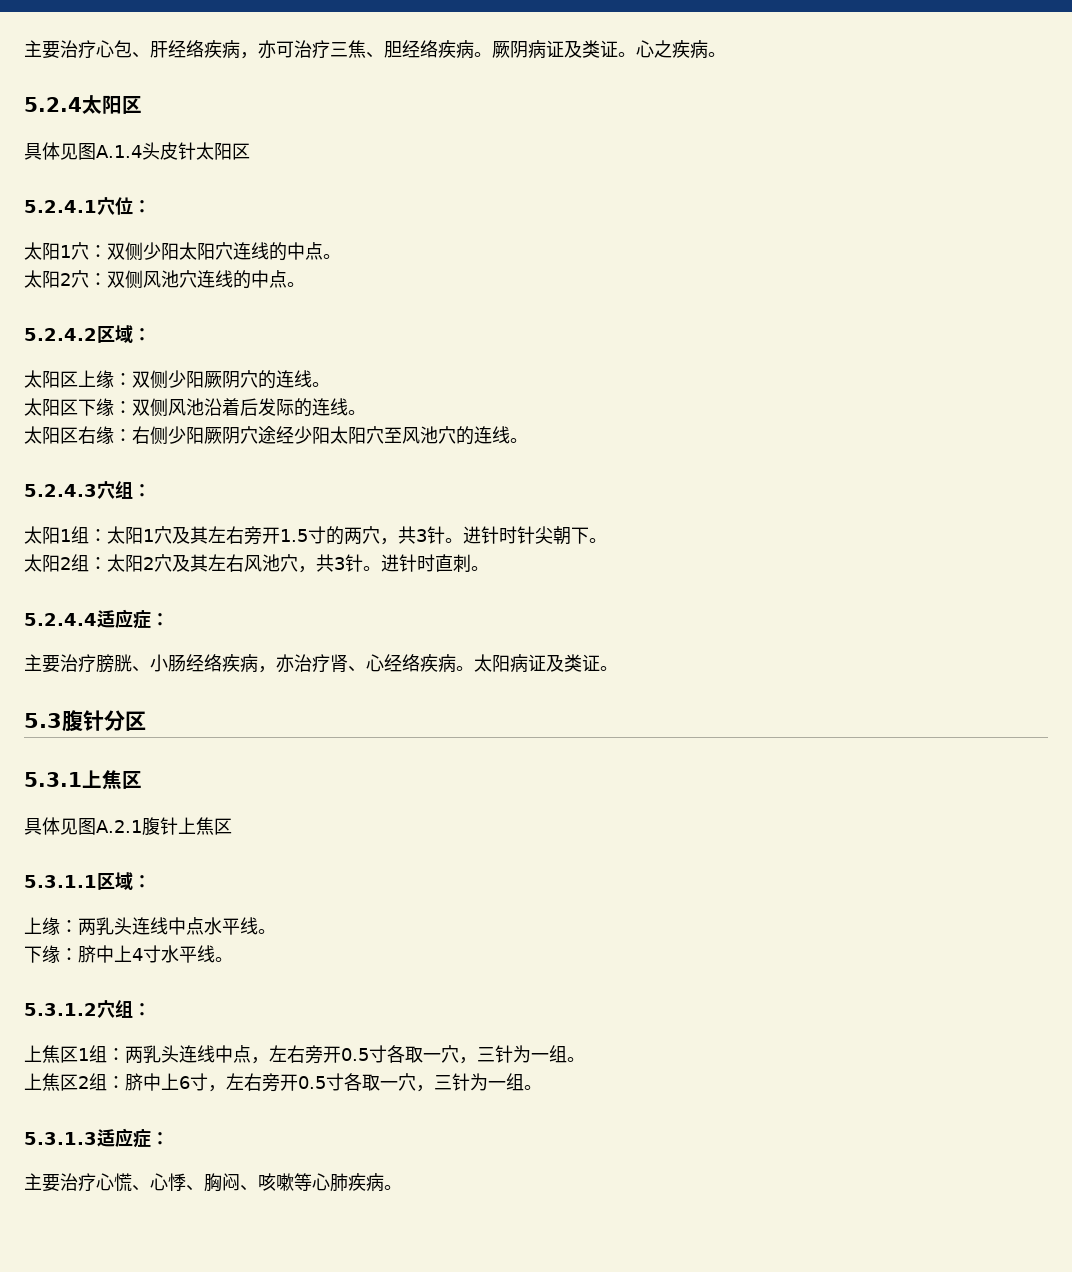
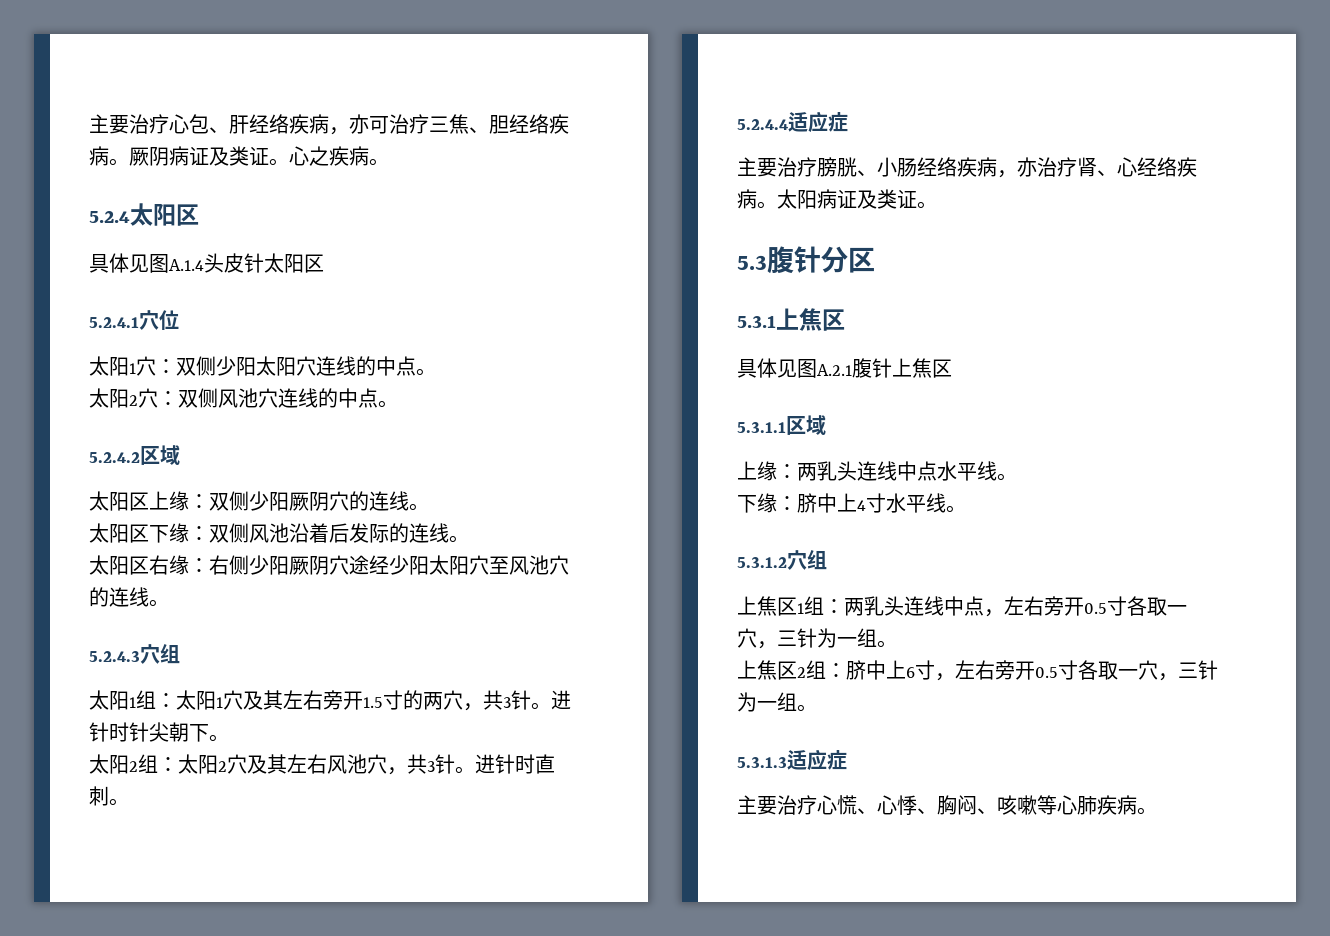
[133,200,151,213] ： -> (179, 320) none
[133,328,151,341] ： -> (180, 455) none
[133,484,151,497] ： -> (180, 654) none
[151,613,169,626] ： -> (848, 122) none
[133,875,151,888] ： -> (826, 425) none
[133,1003,151,1016] ： -> (827, 560) none
[151,1132,169,1145] ： -> (847, 760) none

